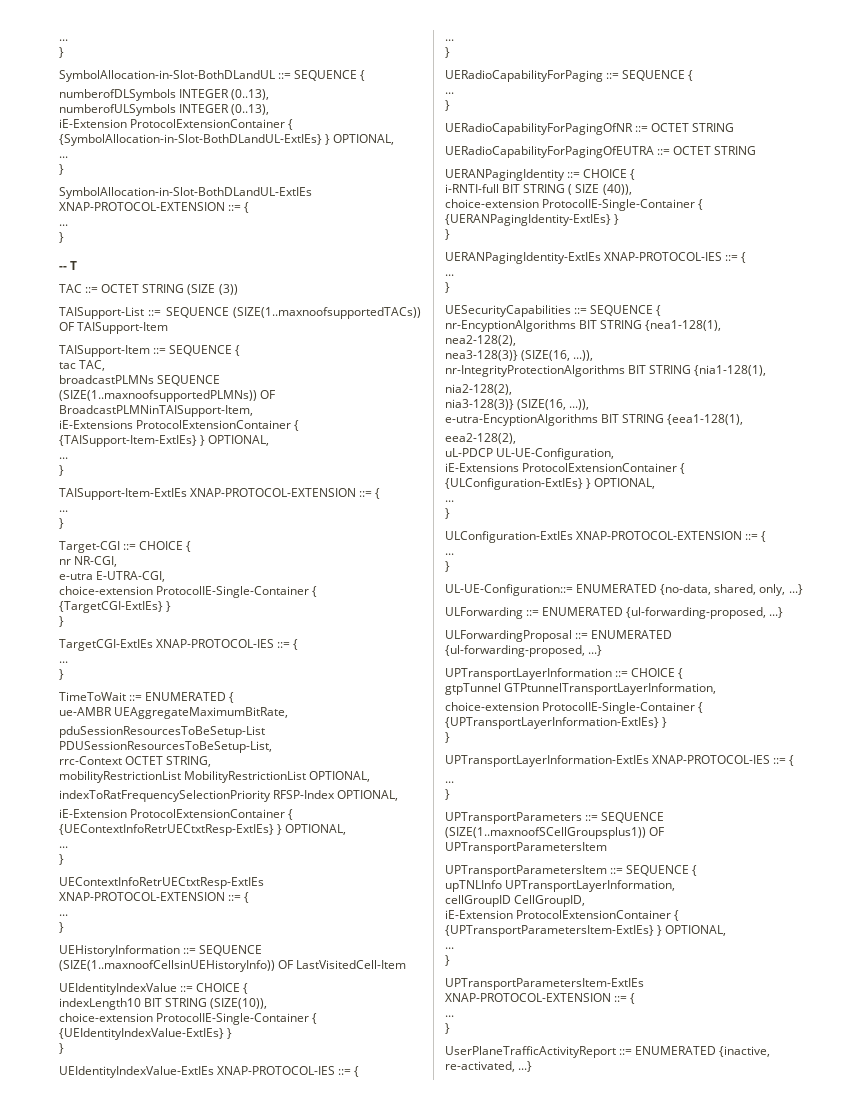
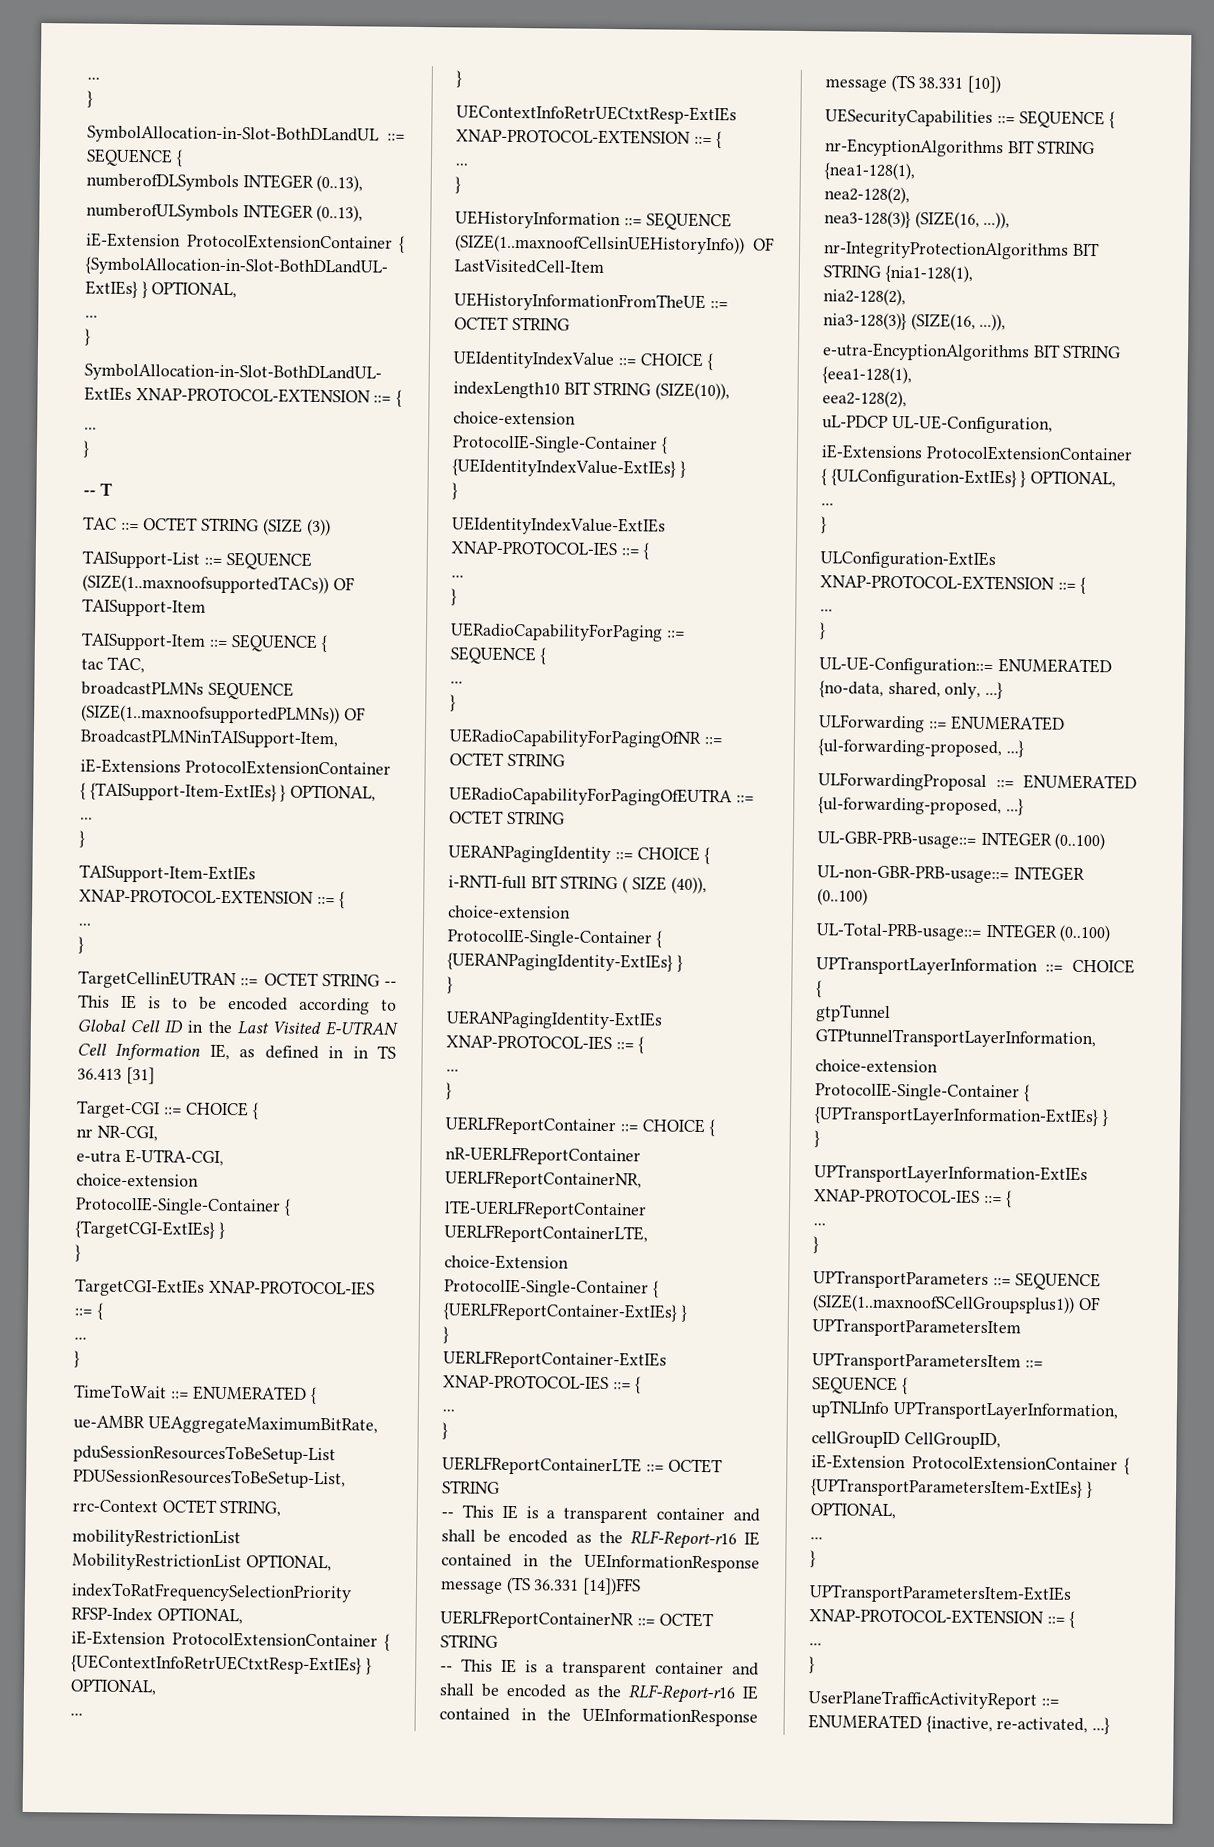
(64, 523) none -> [78,970,397,990] [78,994,397,1015] [77,1019,398,1036] [77,1043,397,1061] [77,1066,155,1085] // TargetCellinEUTRAN ::= OCTET STRING -- This IE is to be encoded according to Global Cell ID in the Last Visited E-UTRAN Cell Information IE, as defined in in TS 36.413 [31]
(407, 964) none -> [454,292,729,312] [454,316,570,331] // UEHistoryInformationFromTheUE ::= OCTET STRING
(450, 287) none -> [445,1116,716,1137] [445,1146,641,1166] [445,1170,642,1190] [444,1200,647,1220] [444,1224,648,1244] [444,1254,569,1270] [444,1278,659,1298] [443,1302,688,1322] [443,1326,449,1344] [443,1350,667,1370] [443,1374,642,1394] [442,1409,455,1412] [442,1422,448,1440] [442,1456,724,1476] [442,1480,500,1494] [441,1504,760,1524] [441,1529,760,1550] [441,1553,760,1573] [440,1576,642,1596] [440,1610,715,1630] [440,1634,498,1648] [440,1658,759,1678] [439,1683,759,1704] [439,1707,758,1727] [825,74,1002,94] // UERLFReportContainer ::= CHOICE { // nR-UERLFReportContainer UERLFReportContainerNR, // lTE-UERLFReportContainer UERLFReportContainerLTE, // choice-Extension ProtocolIE-Single-Container { {UERLFReportContainer-ExtIEs} } // } // UERLFReportContainer-ExtIEs XNAP-PROTOCOL-IES ::= { // ... // } // UERLFReportContainerLTE ::= OCTET STRING // -- This IE is a transparent container and shall be encoded as the RLF-Report-r16 IE contained in the UEInformationResponse message (TS 36.331 [14])FFS // UERLFReportContainerNR ::= OCTET STRING // -- This IE is a transparent container and shall be encoded as the RLF-Report-r16 IE contained in the UEInformationResponse message (TS 38.331 [10])
(603, 650) none -> [817,831,1106,851] [817,865,1085,884] [817,888,868,906] [816,922,1112,943] // UL-GBR-PRB-usage::= INTEGER (0..100) // UL-non-GBR-PRB-usage::= INTEGER (0..100) // UL-Total-PRB-usage::= INTEGER (0..100)

